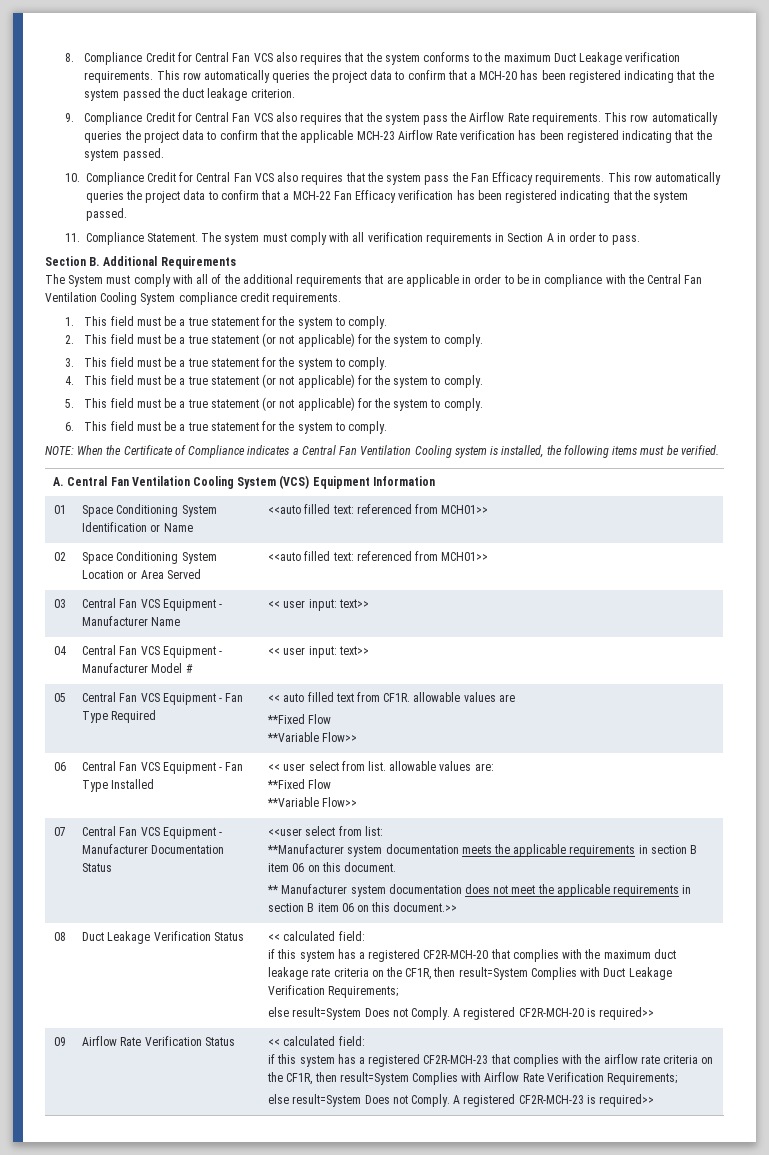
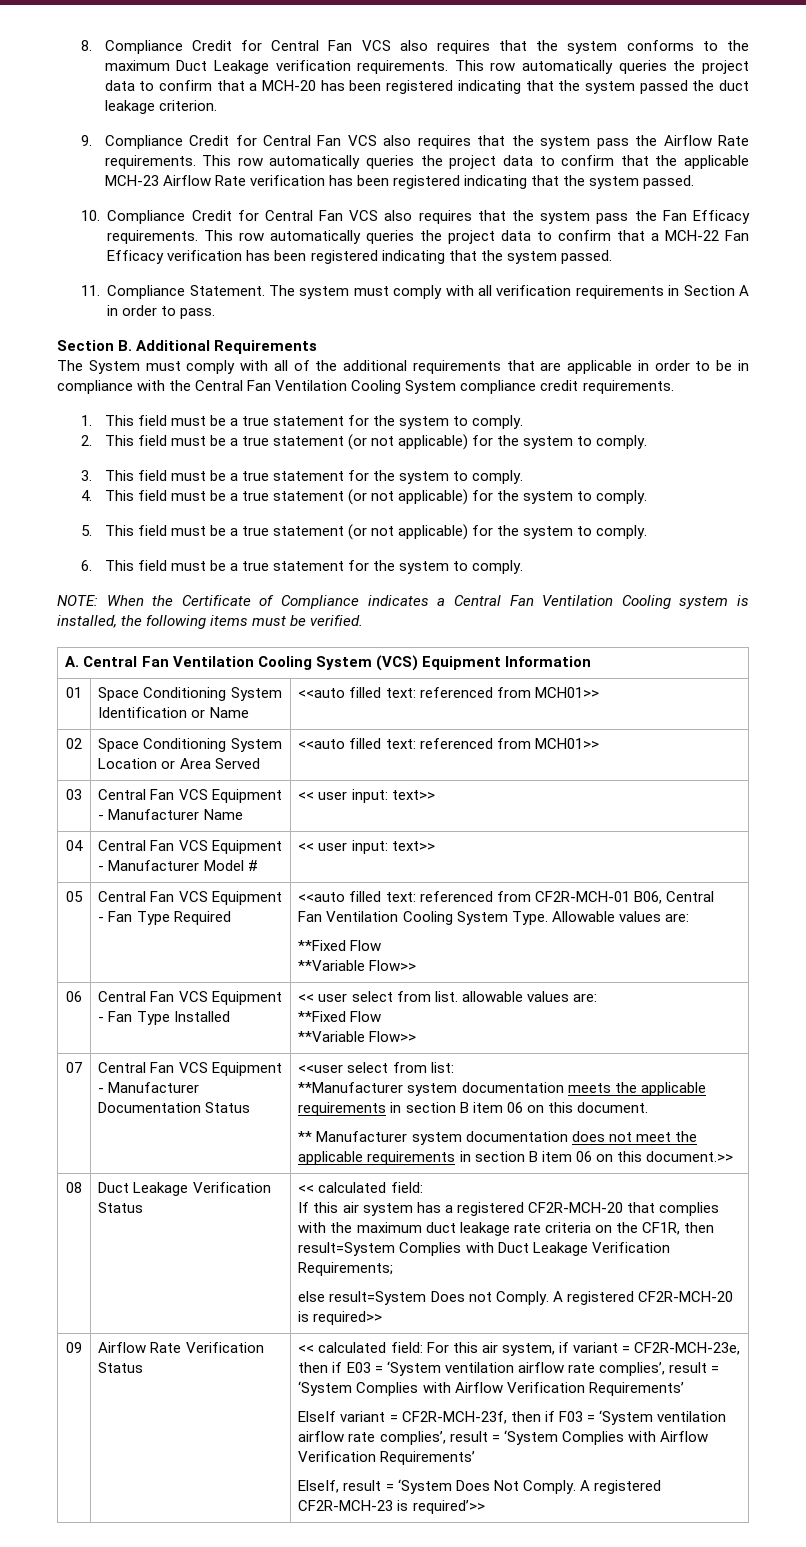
[268,692,515,702] << auto filled text from CF1R. allowable values are -> [298,891,714,904] [298,911,689,925] <<auto filled text: referenced from CF2R-MCH-01 B06, Central Fan Ventilation Cooling System Type. Allowable values are:
[268,949,297,959] if this -> [298,1202,359,1213] If this air
[268,1054,714,1067] [267,1072,678,1085] [268,1094,408,1107] // if this system has a registered CF2R-MCH-23 that complies with the airflow rate criteria on the CF1R, then result=System Complies with Airflow Rate Verification Requirements; // else result=System Does not -> [426,1342,740,1356] [298,1361,719,1376] [298,1381,684,1396] [298,1410,726,1425] [298,1430,708,1445] [298,1451,476,1465] [298,1479,519,1494] For this air system, if variant = CF2R-MCH-23e, then if E03 = ‘System ventilation airflow rate complies’, result = ‘System Complies with Airflow Verification Requirements’ // ElseIf variant = CF2R-MCH-23f, then if F03 = ‘System ventilation airflow rate complies’, result = ‘System Complies with Airflow Verification Requirements’ // ElseIf, result = ‘System Does Not
[599,1094,655,1107] required>> -> [412,1500,485,1514] required’>>

